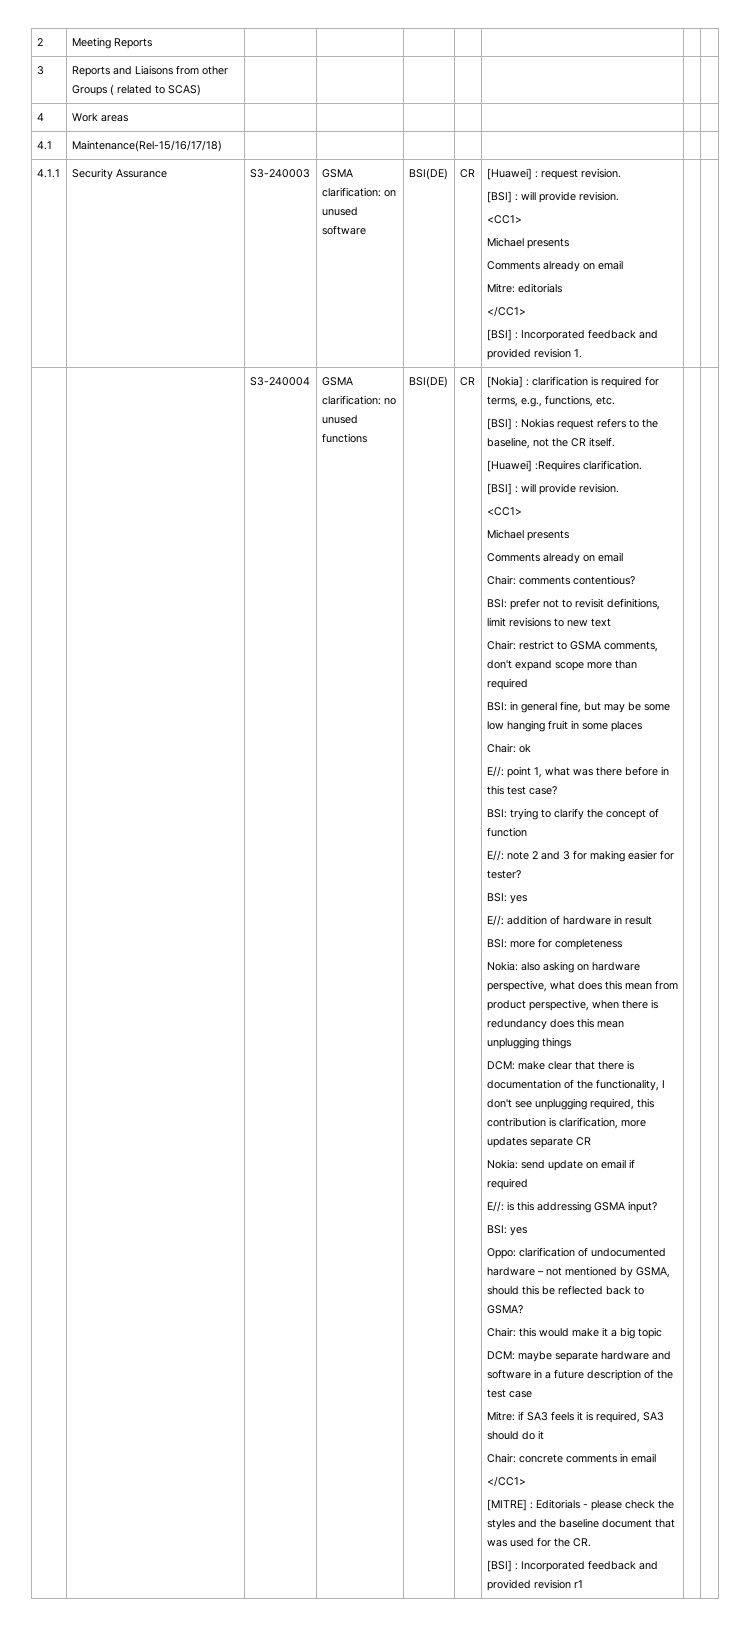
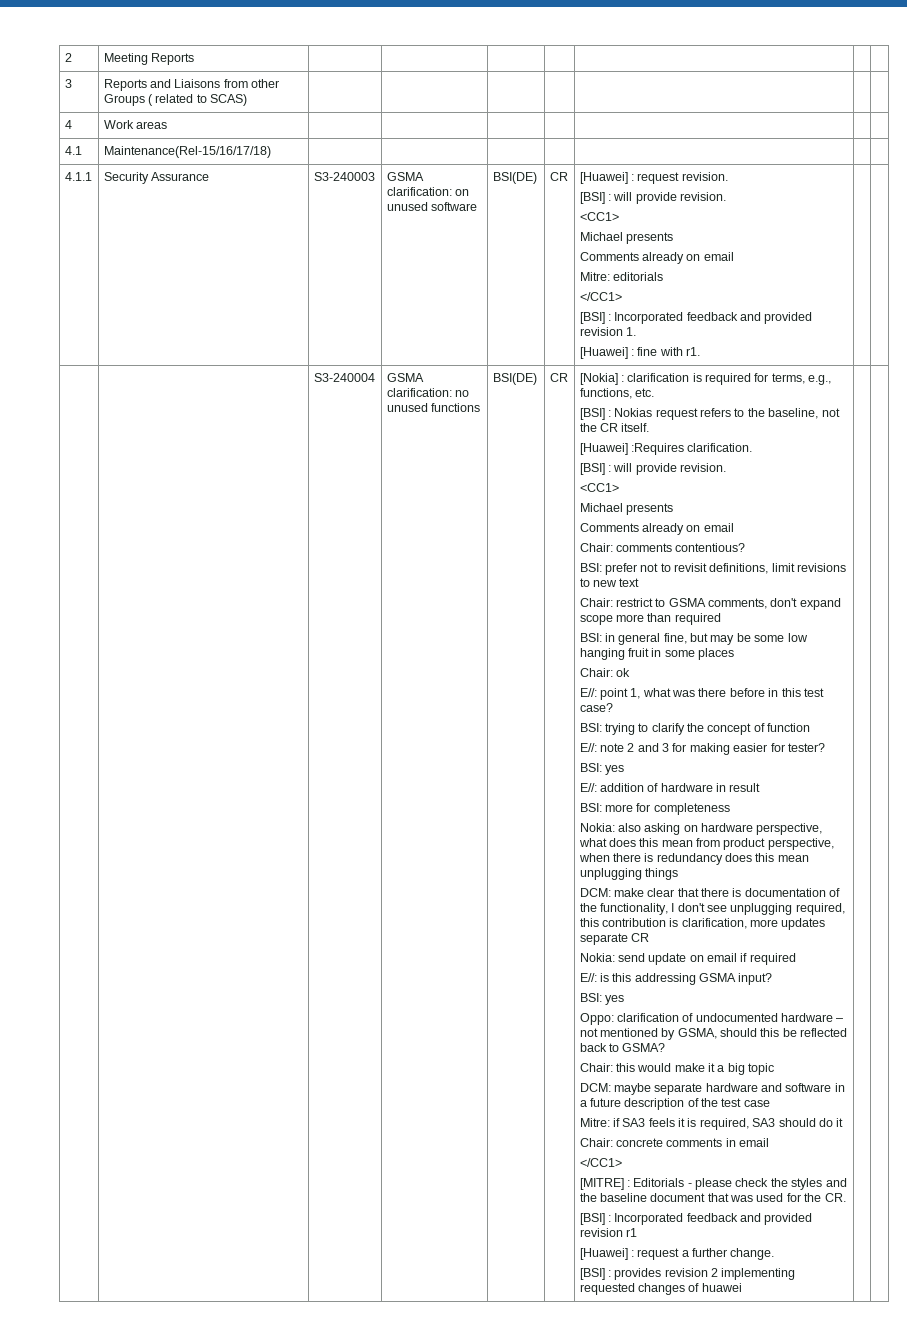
(582, 353) none -> [579,347,701,359] // [Huawei] : fine with r1.
(583, 1584) none -> [579,1248,775,1260] [579,1268,796,1280] [579,1283,742,1295] // [Huawei] : request a further change. // [BSI] : provides revision 2 implementing requested changes of huawei

